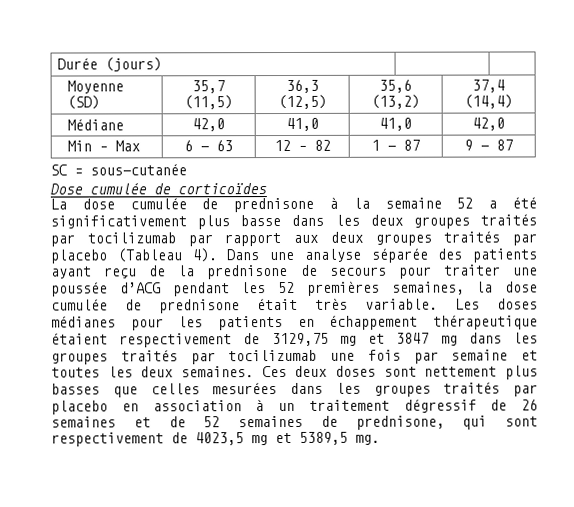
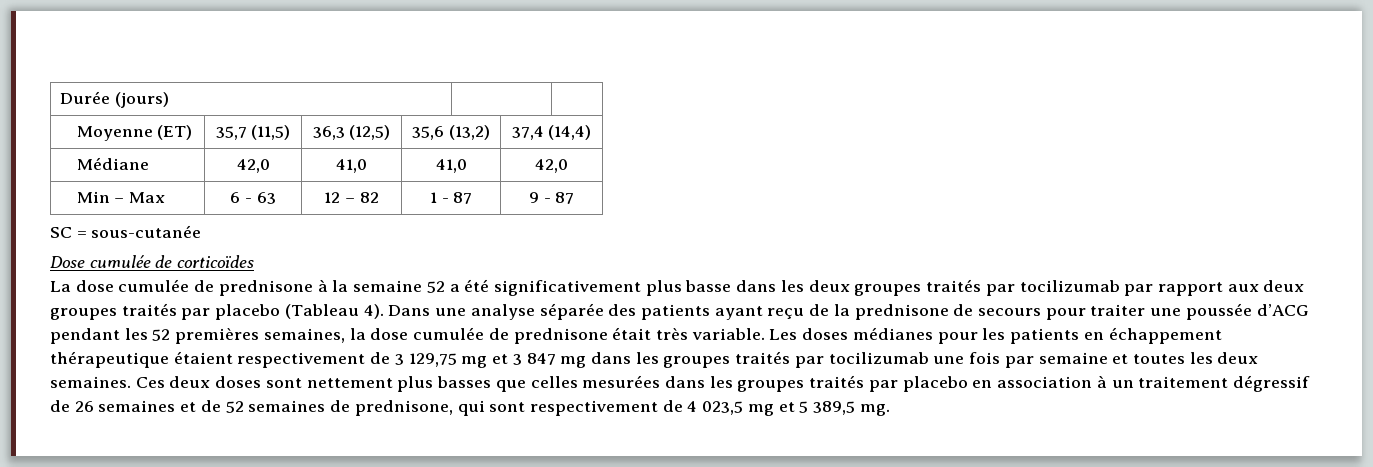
[67,95,101,110] (SD) -> [157,125,193,140] (ET)
[271,332,430,347] 3129,75 mg et 3847 -> [394,353,556,368] 3 129,75 mg et 3 847
[195,431,348,446] 4023,5 mg et 5389,5 -> [687,401,856,416] 4 023,5 mg et 5 389,5

